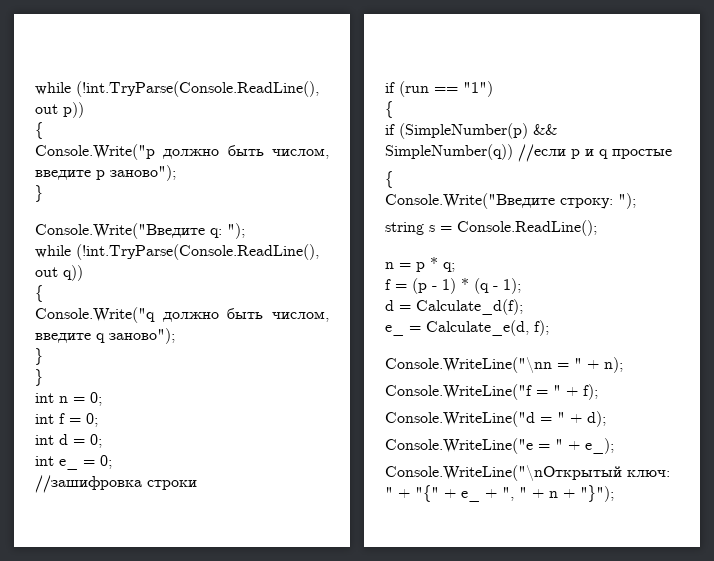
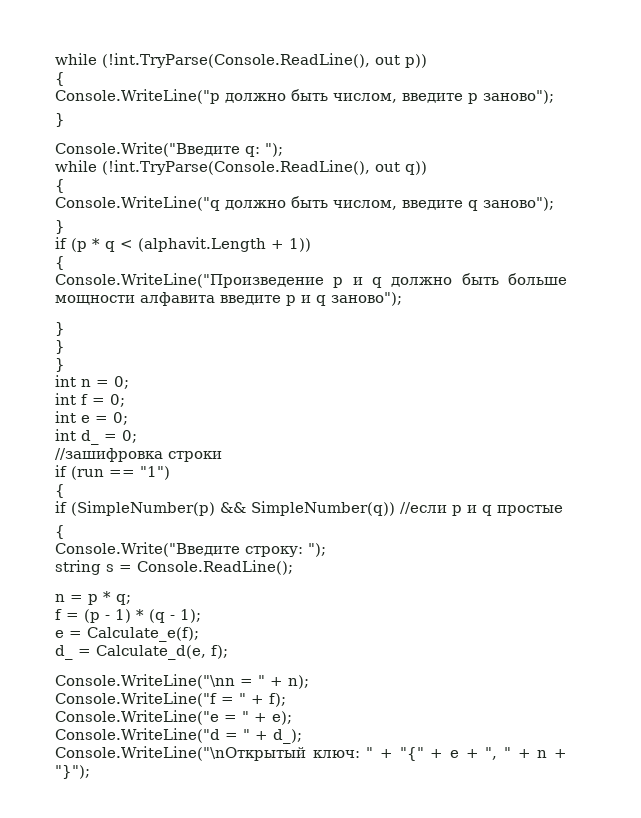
[35,144,155,160] Console.Write("p -> [55,89,220,104] Console.WriteLine("p
[35,307,155,323] Console.Write("q -> [55,196,220,211] Console.WriteLine("q
(43, 356) none -> [55,237,311,252] [55,256,65,270] [55,273,567,288] [55,292,402,306] [55,322,65,336] [55,340,65,354] // if (p * q < (alphavit.Length + 1)) // { // Console.WriteLine("Произведение p и q должно быть больше мощности алфавита введите p и q заново"); // } // }
[59,434,102,448] [35,456,78,470] d = 0; // int e_ -> [81,412,128,425] [55,429,99,445] e = 0; // int d_
[385,299,523,315] [385,320,529,336] d = Calculate_d(f); // e_ = Calculate_e(d, -> [55,627,199,642] [55,645,206,660] e = Calculate_e(f); // d_ = Calculate_d(e,
(598, 392) none -> [55,710,292,725] // Console.WriteLine("e = " + e);
[587,411,606,427] [385,438,614,454] d); // Console.WriteLine("e = " + e_); -> [273,729,302,744] d_);
[461,491,480,502] e_ -> [450,750,460,758] e

